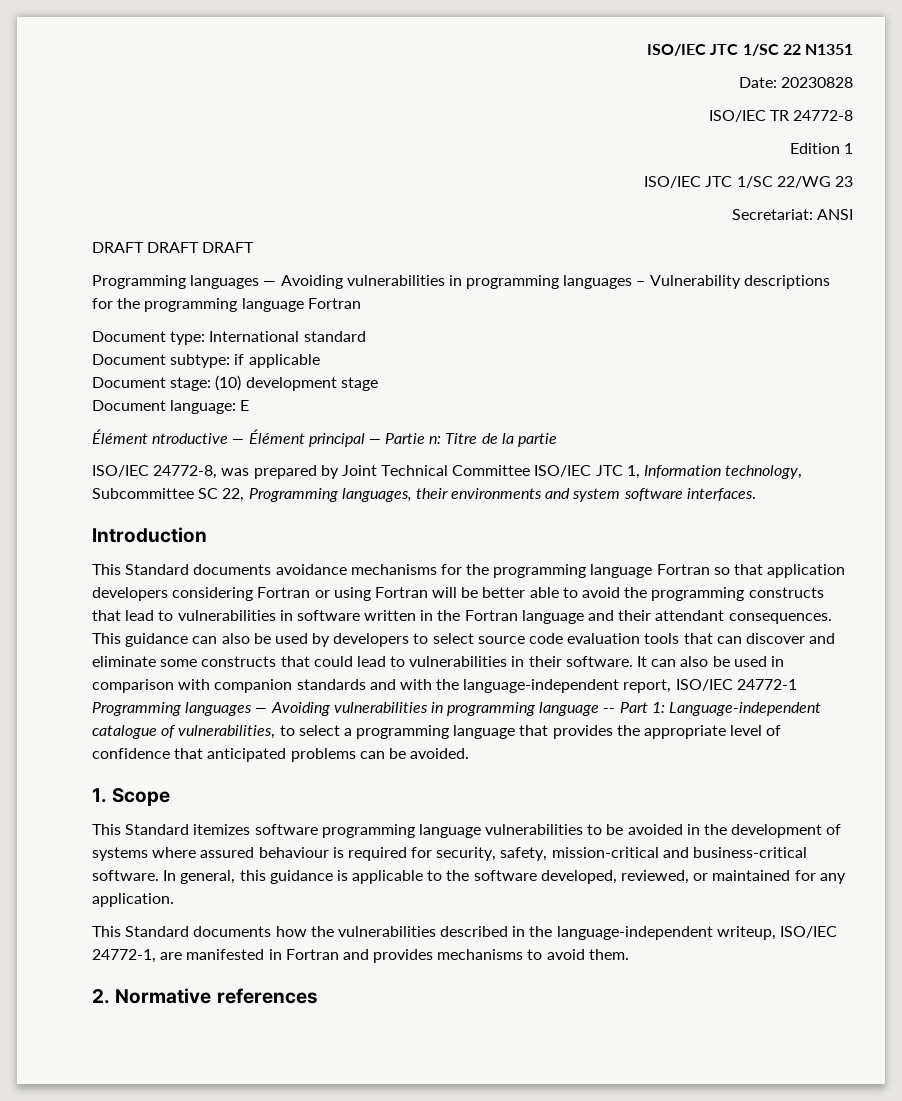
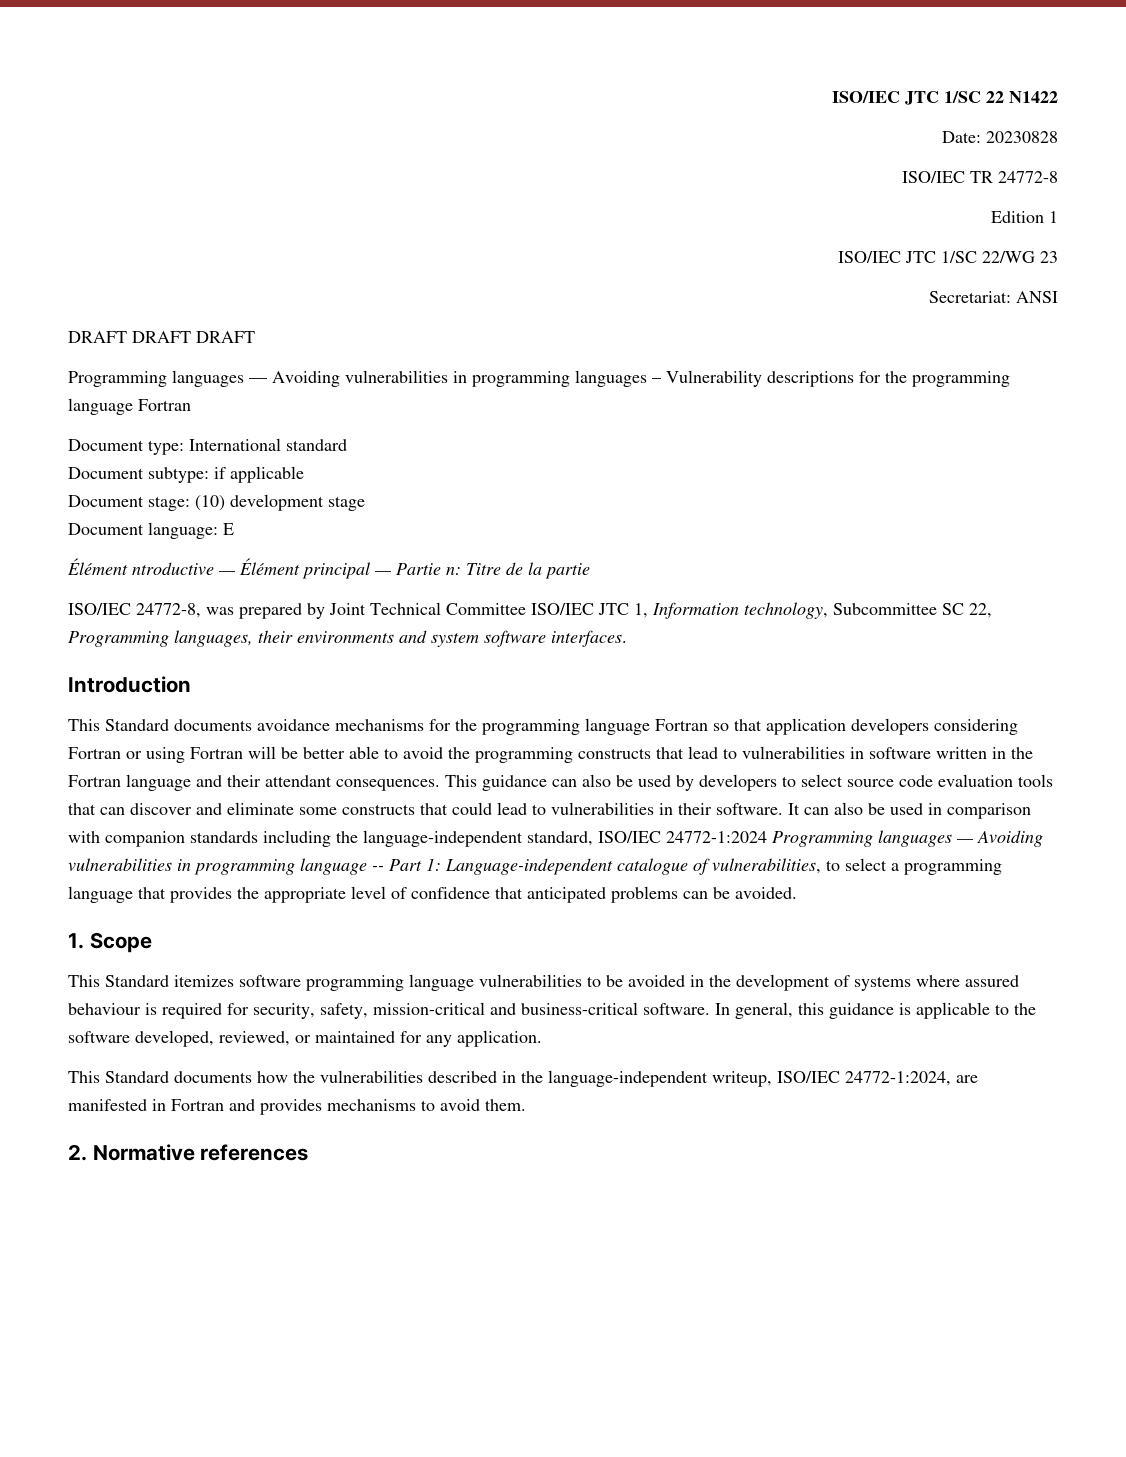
[804,44,853,55] N1351 -> [1009,91,1058,103] N1422
[369,679,797,693] and with the language-independent report, ISO/IEC 24772-1 -> [263,830,767,847] including the language-independent standard, ISO/IEC 24772-1:2024
[92,949,156,963] 24772-1, -> [845,1071,951,1086] 24772-1:2024,

